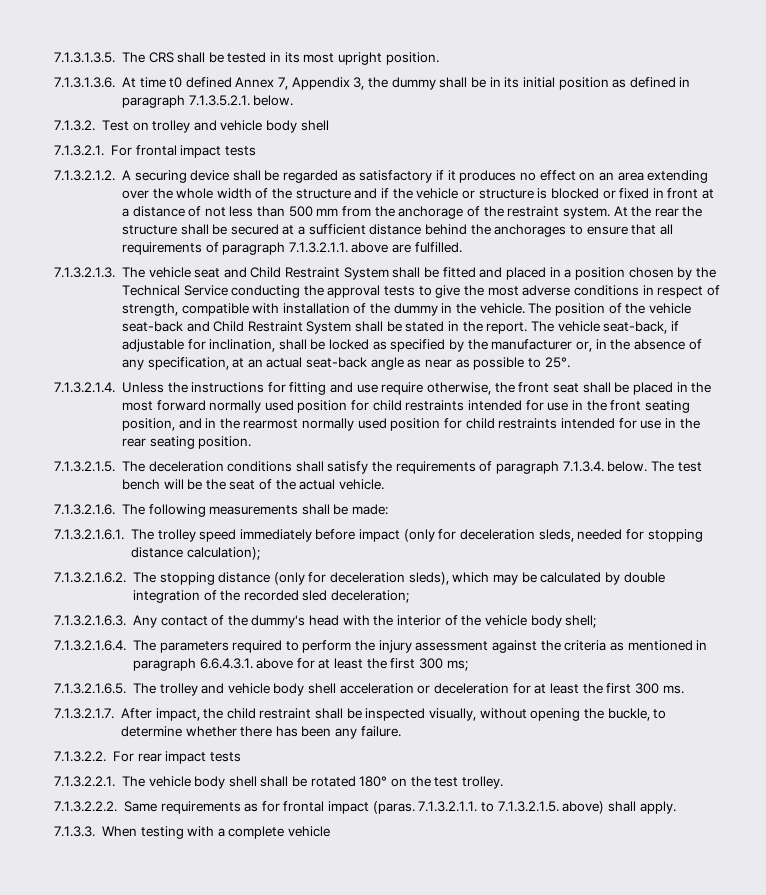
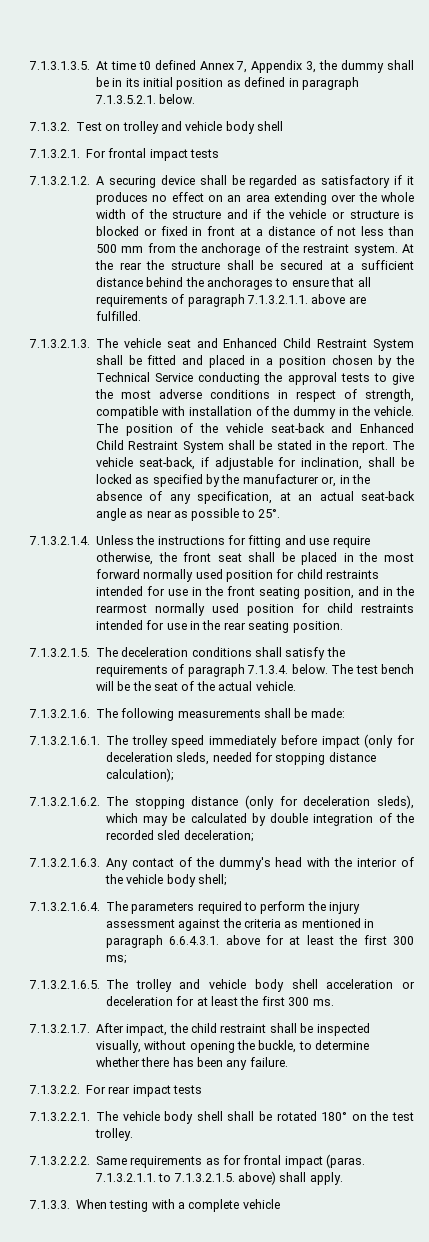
[121,52,439,65] [54,77,116,88] The CRS shall be tested in its most upright position. // 7.1.3.1.3.6. -> (90, 65) none
(247, 272) none -> [223,338,278,348] Enhanced
(210, 326) none -> [360,423,414,433] Enhanced

